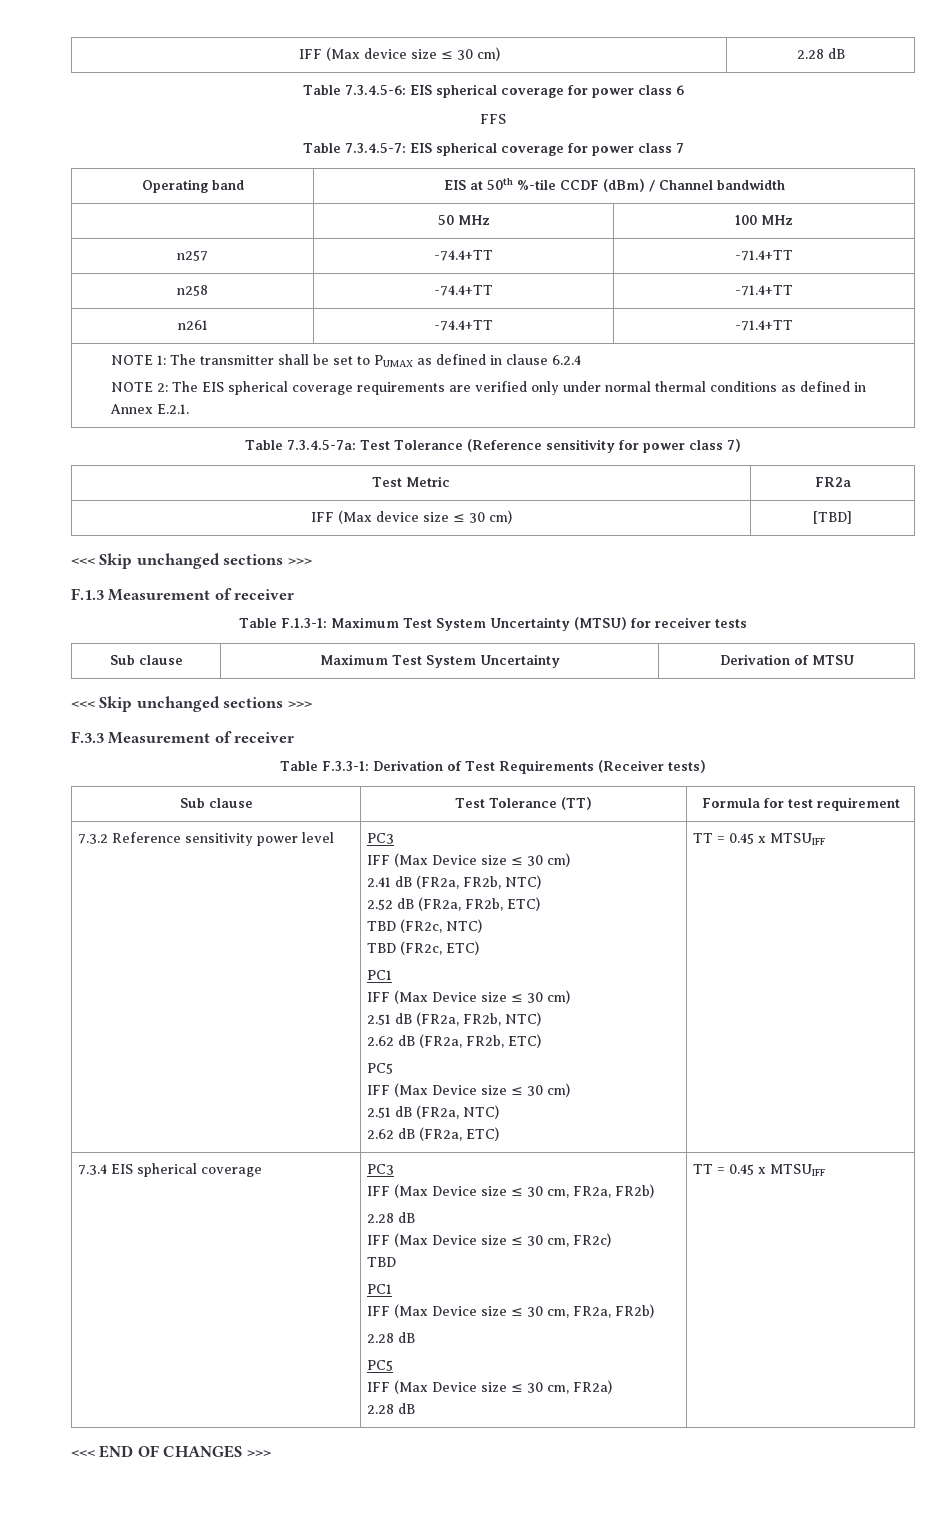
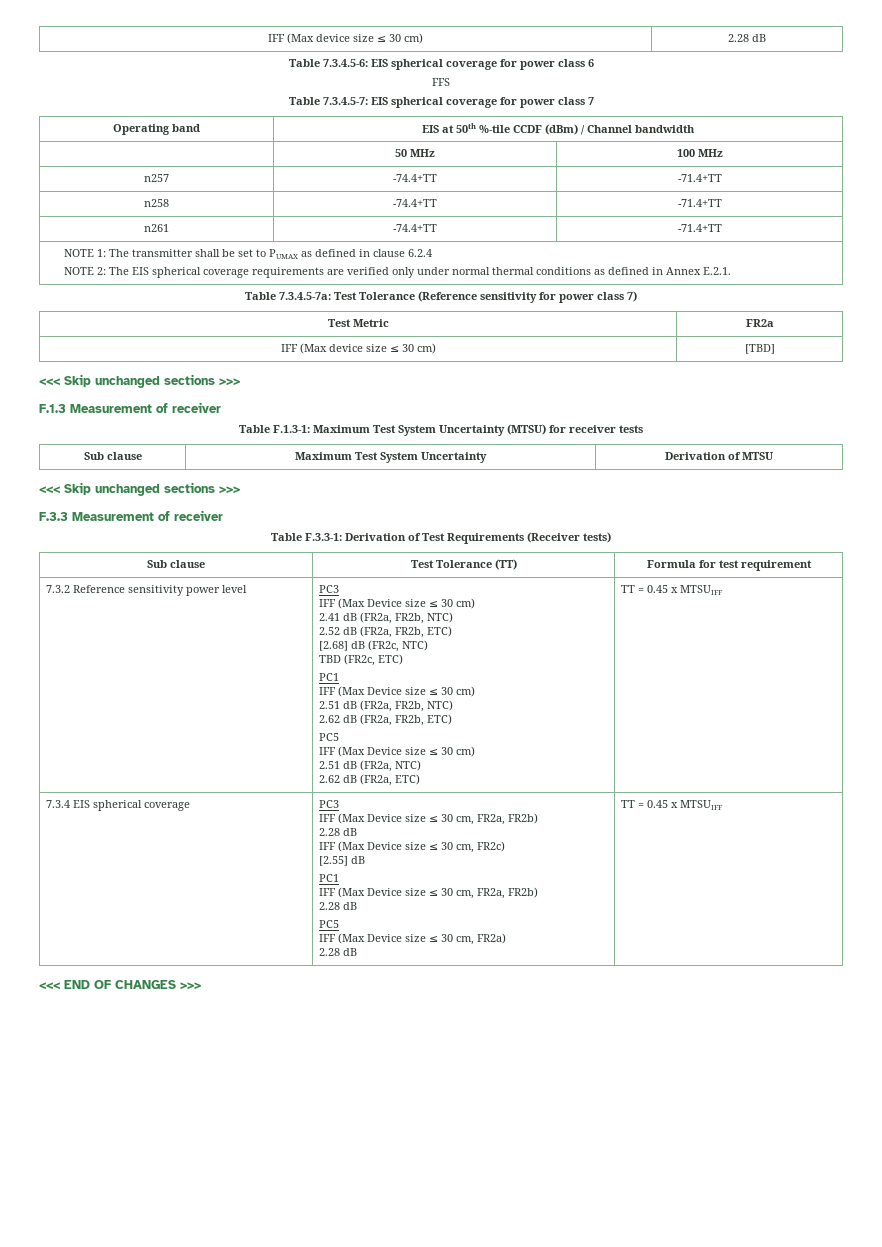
[366,921,396,931] TBD -> [319,641,366,651] [2.68] dB
[366,1257,396,1267] TBD -> [319,856,366,866] [2.55] dB

